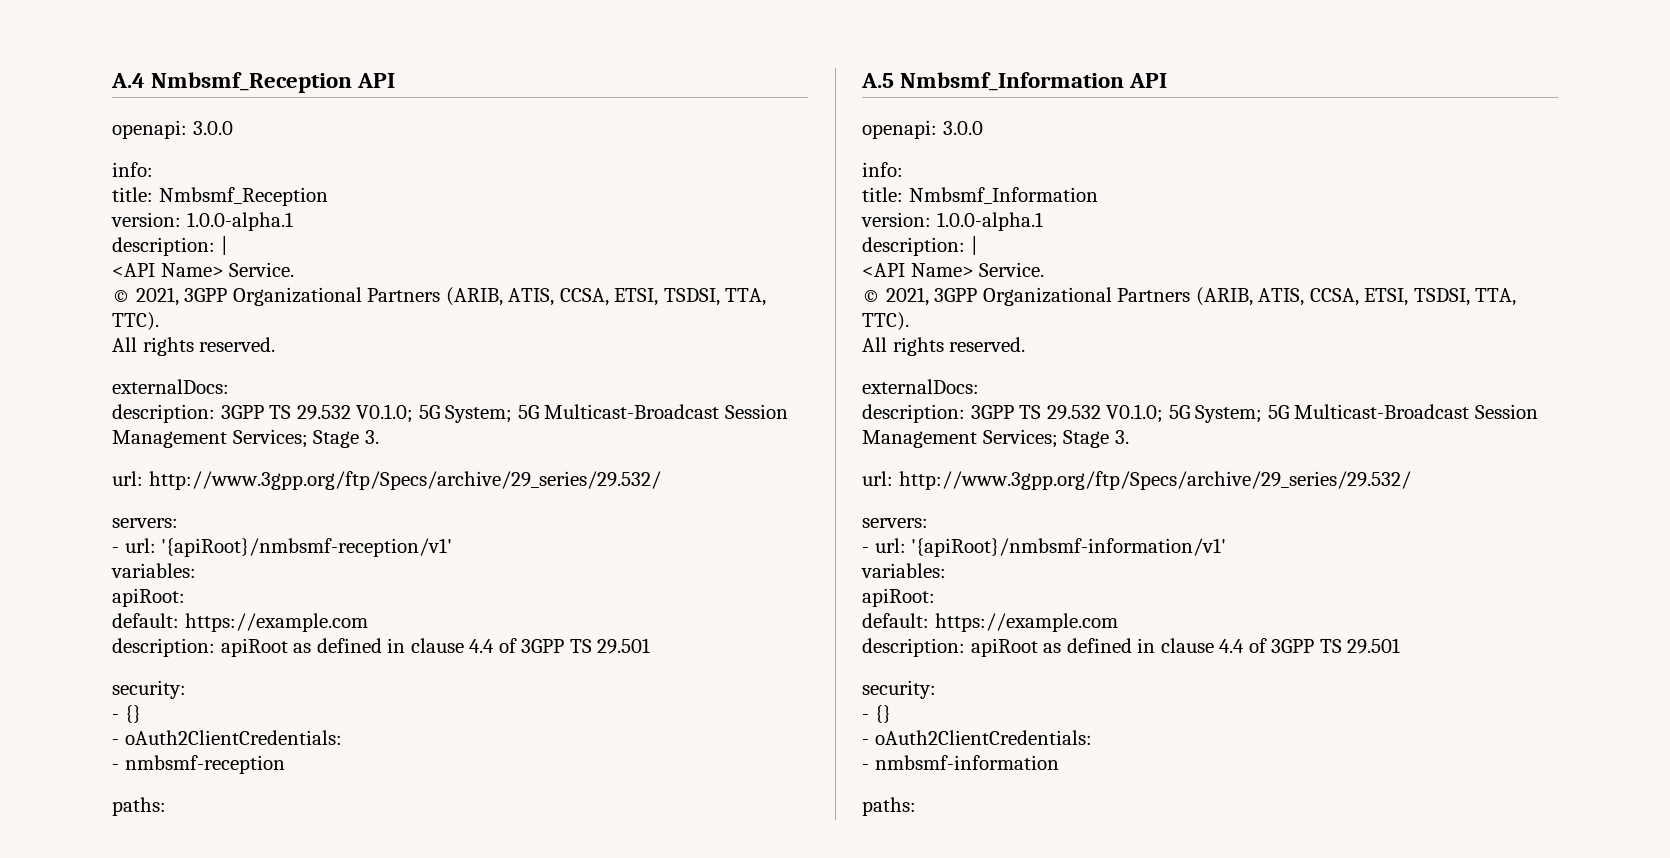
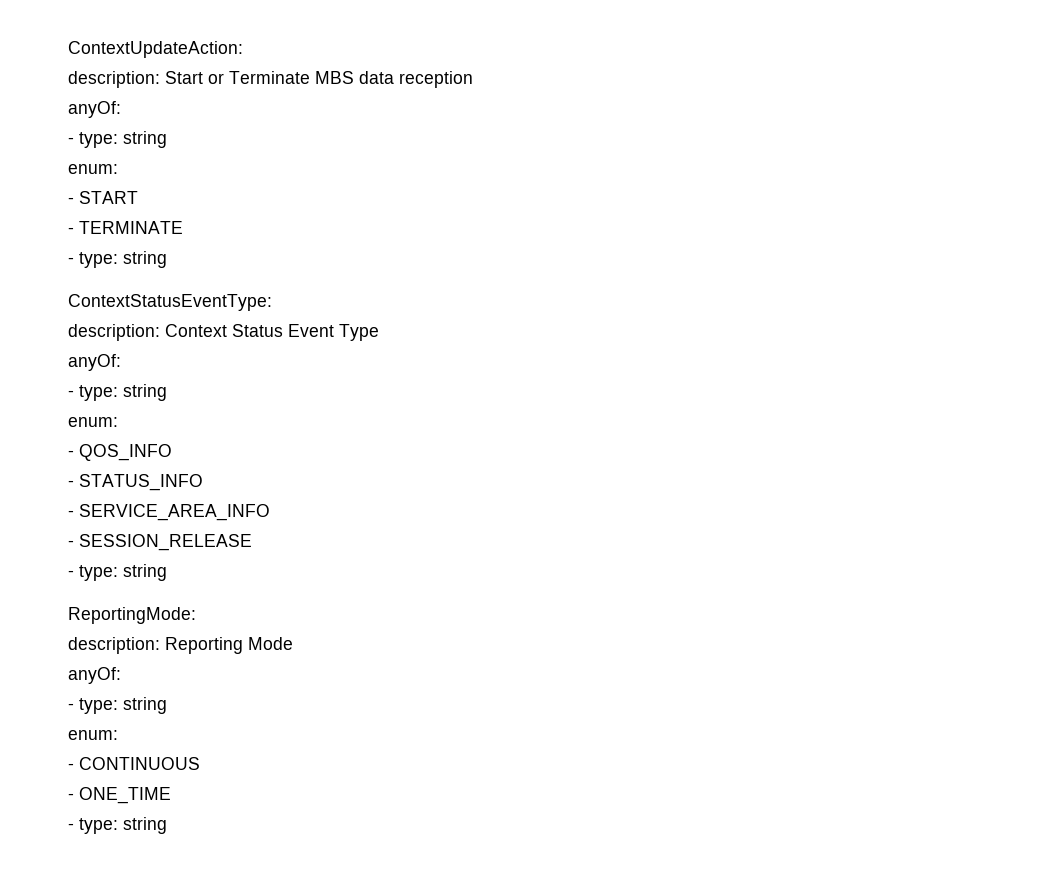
[111,72,396,93] [112,120,233,139] [112,162,153,177] [112,187,328,206] [111,212,293,231] [112,236,228,256] [112,262,295,277] [112,287,767,306] [112,312,159,331] [112,337,276,356] [112,379,229,394] [112,404,788,423] [112,429,379,448] [112,471,661,490] [112,518,178,528] [112,538,453,557] [111,563,196,578] [112,588,185,607] [112,613,368,632] [112,638,651,657] [112,680,186,699] [112,705,141,723] [112,730,342,745] [112,755,285,774] [112,797,166,816] [861,72,1168,91] [862,120,983,139] [862,162,903,177] [862,187,1098,204] [861,212,1043,231] [862,236,978,256] [862,262,1045,277] [862,287,1517,306] [862,312,909,331] [862,337,1026,356] [862,379,979,394] [862,404,1538,423] [862,429,1129,448] [862,471,1411,490] [862,518,928,528] [862,538,1227,557] [861,563,946,578] [862,588,935,607] [862,613,1118,632] [862,638,1401,657] [862,680,936,699] [862,705,891,723] [862,730,1092,745] [862,755,1059,770] [862,797,916,816] A.4 Nmbsmf_Reception API // openapi: 3.0.0 // info: // title: Nmbsmf_Reception // version: 1.0.0-alpha.1 // description: | // <API Name> Service. // © 2021, 3GPP Organizational Partners (ARIB, ATIS, CCSA, ETSI, TSDSI, TTA, TTC). // All rights reserved. // externalDocs: // description: 3GPP TS 29.532 V0.1.0; 5G System; 5G Multicast-Broadcast Session Management Services; Stage 3. // url: http://www.3gpp.org/ftp/Specs/archive/29_series/29.532/ // servers: // - url: '{apiRoot}/nmbsmf-reception/v1' // variables: // apiRoot: // default: https://example.com // description: apiRoot as defined in clause 4.4 of 3GPP TS 29.501 // security: // - {} // - oAuth2ClientCredentials: // - nmbsmf-reception // paths: // A.5 Nmbsmf_Information API // openapi: 3.0.0 // info: // title: Nmbsmf_Information // version: 1.0.0-alpha.1 // description: | // <API Name> Service. // © 2021, 3GPP Organizational Partners (ARIB, ATIS, CCSA, ETSI, TSDSI, TTA, TTC). // All rights reserved. // externalDocs: // description: 3GPP TS 29.532 V0.1.0; 5G System; 5G Multicast-Broadcast Session Management Services; Stage 3. // url: http://www.3gpp.org/ftp/Specs/archive/29_series/29.532/ // servers: // - url: '{apiRoot}/nmbsmf-information/v1' // variables: // apiRoot: // default: https://example.com // description: apiRoot as defined in clause 4.4 of 3GPP TS 29.501 // security: // - {} // - oAuth2ClientCredentials: // - nmbsmf-information // paths: -> [68,41,243,58] [68,71,473,88] [68,101,121,118] [68,131,167,148] [68,164,118,174] [68,191,138,204] [68,221,183,234] [68,251,167,268] [68,294,272,311] [68,324,379,341] [68,354,121,371] [68,384,167,401] [68,417,118,427] [68,444,172,461] [68,474,203,491] [68,504,270,521] [68,534,252,551] [68,564,167,581] [68,607,196,624] [68,637,293,654] [68,667,121,684] [68,697,167,714] [68,730,118,740] [68,757,200,770] [68,787,171,804] [68,817,167,834] ContextUpdateAction: // description: Start or Terminate MBS data reception // anyOf: // - type: string // enum: // - START // - TERMINATE // - type: string // ContextStatusEventType: // description: Context Status Event Type // anyOf: // - type: string // enum: // - QOS_INFO // - STATUS_INFO // - SERVICE_AREA_INFO // - SESSION_RELEASE // - type: string // ReportingMode: // description: Reporting Mode // anyOf: // - type: string // enum: // - CONTINUOUS // - ONE_TIME // - type: string

